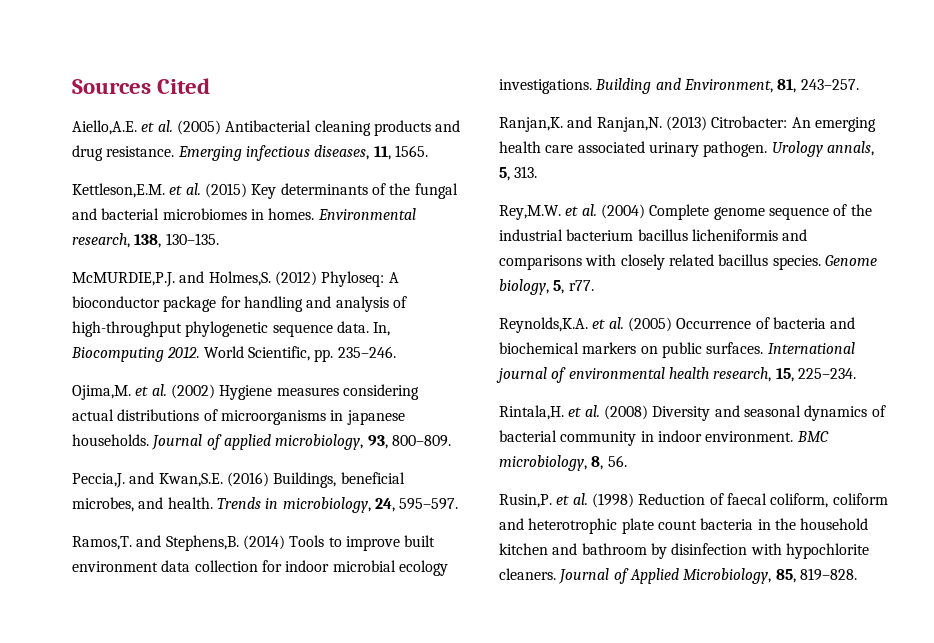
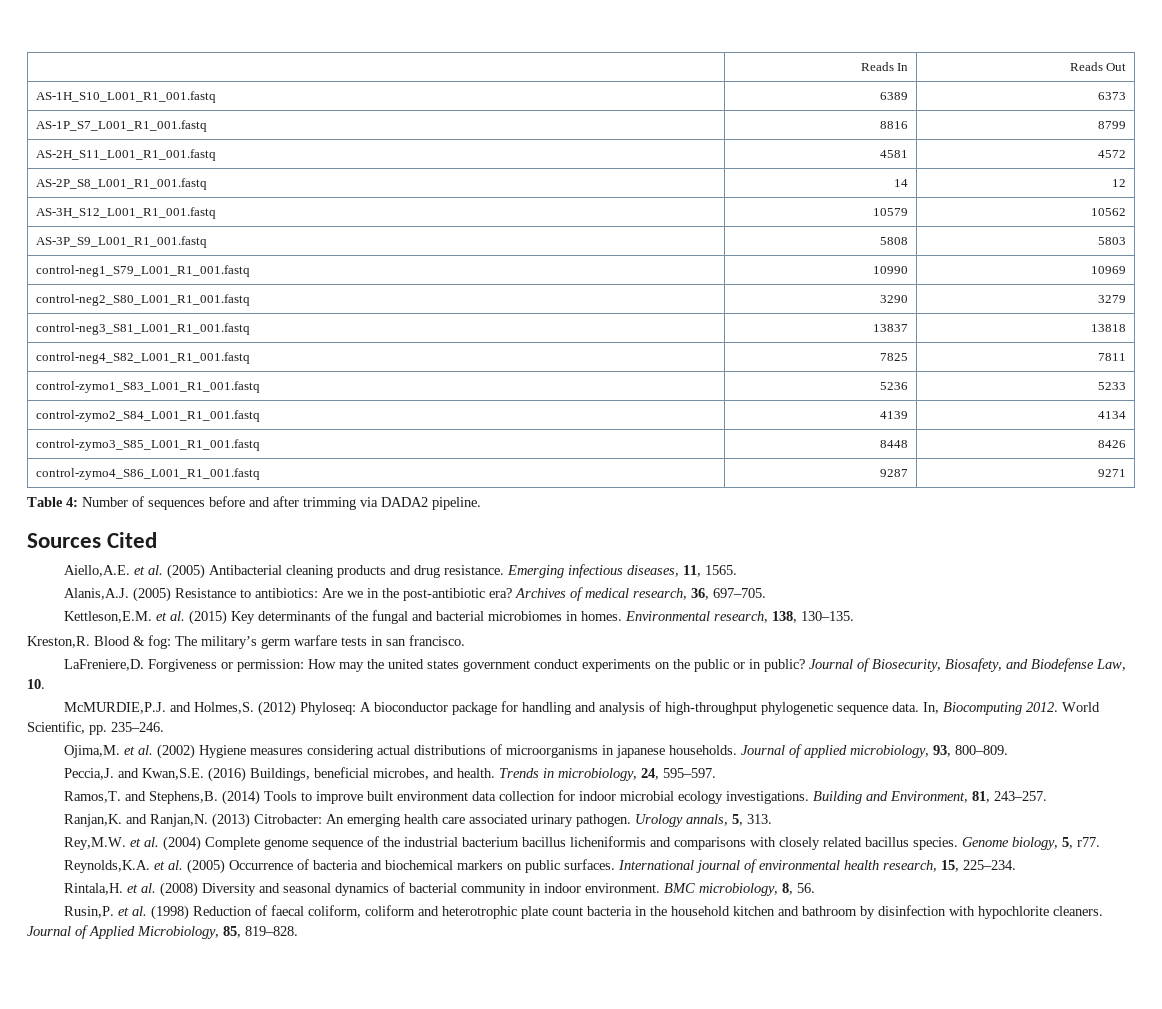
(72, 86) none -> [860,62,909,71] [1069,62,1127,71] [35,91,216,103] [880,92,909,100] [1098,92,1127,100] [35,120,207,132] [880,121,909,129] [1098,121,1127,129] [35,149,216,161] [880,150,909,158] [1098,150,1127,158] [35,178,207,190] [894,179,909,187] [1112,179,1127,187] [35,207,216,219] [873,208,909,216] [1091,208,1127,216] [35,236,207,248] [880,237,909,245] [1098,237,1127,245] [35,265,250,277] [873,266,909,274] [1091,266,1127,274] [35,294,250,306] [880,295,909,303] [1098,295,1127,303] [35,323,250,335] [873,324,909,332] [1091,324,1127,332] [35,352,250,364] [880,353,909,361] [1098,353,1127,361] [35,381,260,393] [880,382,909,390] [1098,382,1127,390] [35,410,260,422] [880,411,909,419] [1098,411,1127,419] [35,439,260,451] [880,440,909,448] [1098,440,1127,448] [35,468,260,480] [880,469,909,477] [1098,469,1127,477] [27,496,481,510] | Reads In | Reads Out // AS-1H_S10_L001_R1_001.fastq | 6389 | 6373 // AS-1P_S7_L001_R1_001.fastq | 8816 | 8799 // AS-2H_S11_L001_R1_001.fastq | 4581 | 4572 // AS-2P_S8_L001_R1_001.fastq | 14 | 12 // AS-3H_S12_L001_R1_001.fastq | 10579 | 10562 // AS-3P_S9_L001_R1_001.fastq | 5808 | 5803 // control-neg1_S79_L001_R1_001.fastq | 10990 | 10969 // control-neg2_S80_L001_R1_001.fastq | 3290 | 3279 // control-neg3_S81_L001_R1_001.fastq | 13837 | 13818 // control-neg4_S82_L001_R1_001.fastq | 7825 | 7811 // control-zymo1_S83_L001_R1_001.fastq | 5236 | 5233 // control-zymo2_S84_L001_R1_001.fastq | 4139 | 4134 // control-zymo3_S85_L001_R1_001.fastq | 8448 | 8426 // control-zymo4_S86_L001_R1_001.fastq | 9287 | 9271 // Table 4: Number of sequences before and after trimming via DADA2 pipeline. //
(428, 151) none -> [64,587,767,602] // Alanis,A.J. (2005) Resistance to antibiotics: Are we in the post-antibiotic era? Archives of medical research, 36, 697–705.
(219, 239) none -> [27,635,465,649] [64,658,1127,672] [27,679,45,689] // Kreston,R. Blood & fog: The military’s germ warfare tests in san francisco. // LaFreniere,D. Forgiveness or permission: How may the united states government conduct experiments on the public or in public? Journal of Biosecurity, Biosafety, and Biodefense Law, 10.

